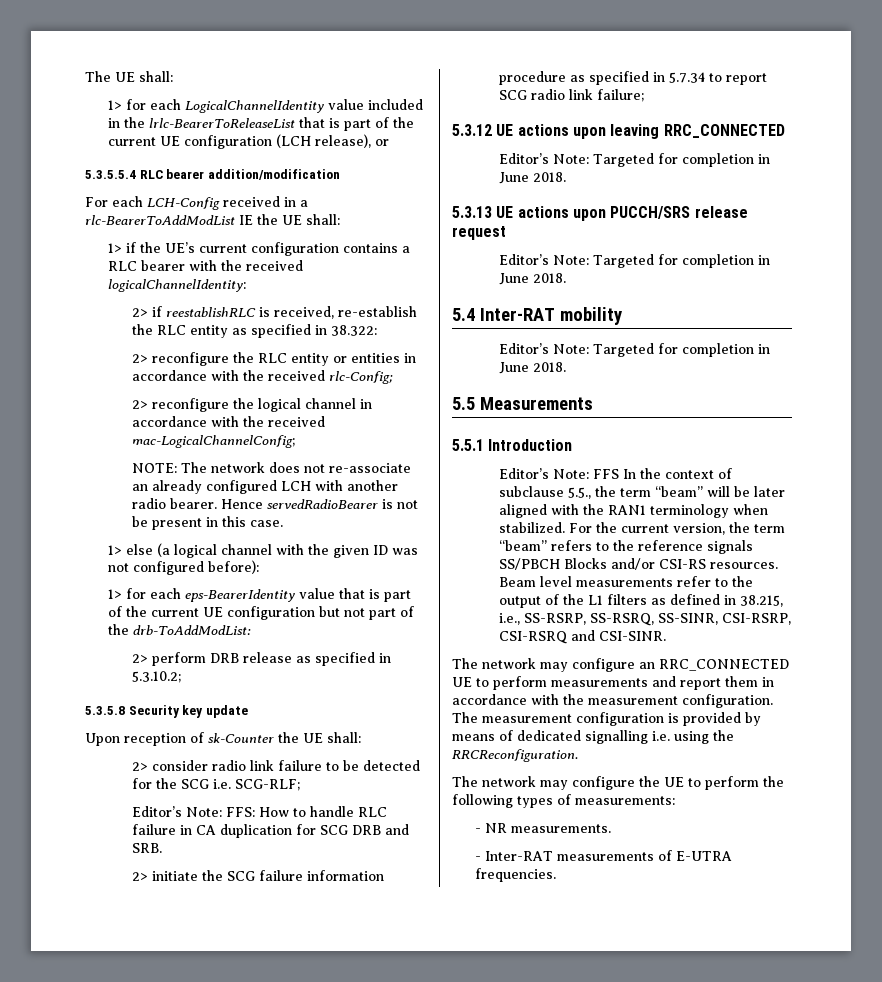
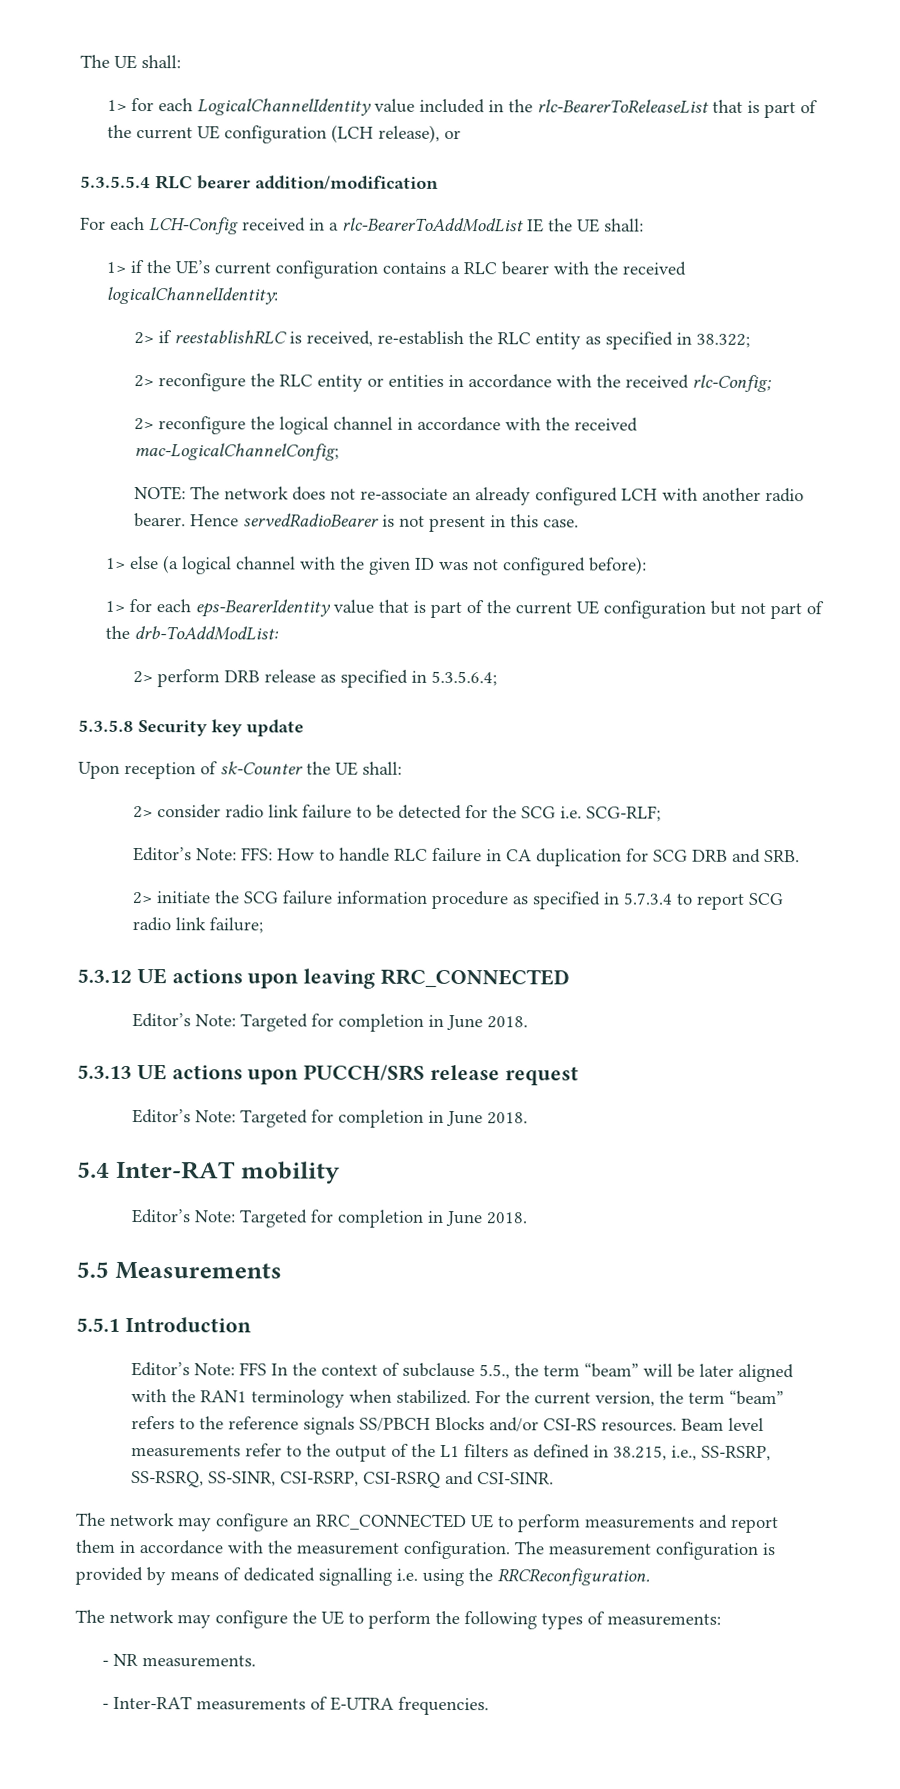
[149,118,296,128] lrlc-BearerToReleaseList -> [537,99,710,114] rlc-BearerToReleaseList
[330,325,377,336] 38.322: -> [695,333,750,348] 38.322;
[131,516,148,527] be -> (425, 521) none
[131,671,181,683] 5.3.10.2; -> [430,670,497,687] 5.3.5.6.4;
[668,72,705,83] 5.7.34 -> [622,892,673,905] 5.7.3.4

